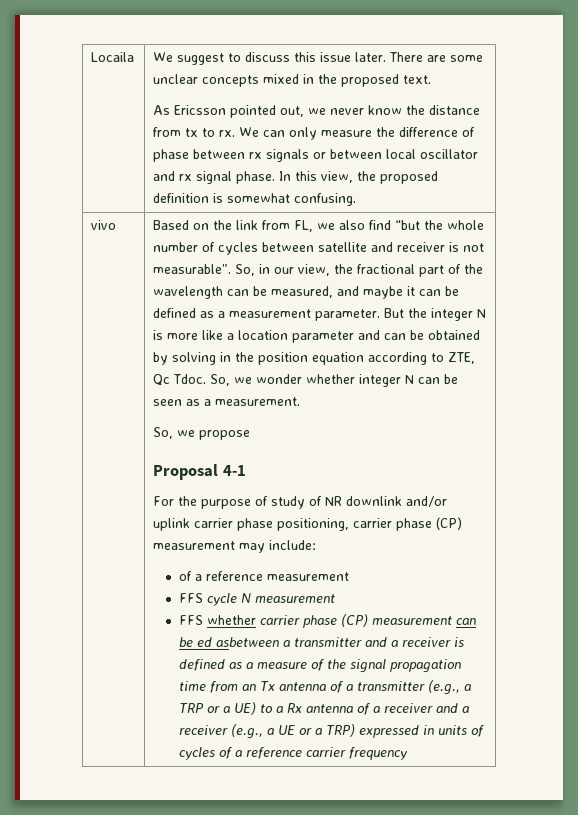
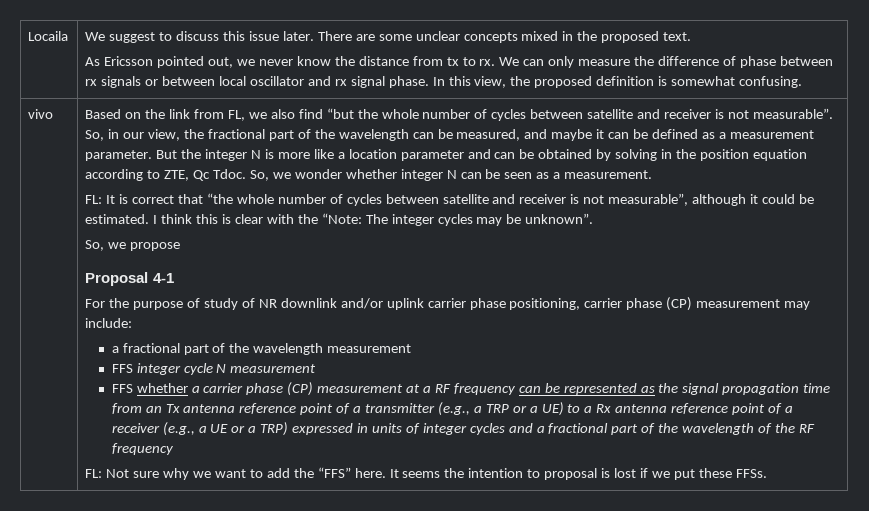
(301, 401) none -> [85,193,814,206] [85,213,594,226] // FL: It is correct that “the whole number of cycles between satellite and receiver is not measurable”, although it could be estimated. I think this is clear with the “Note: The integer cycles may be unknown”.
[178,571,349,581] [178,593,203,603] of a reference measurement // FFS -> [111,343,412,355] [111,363,181,375] a fractional part of the wavelength measurement // FFS integer
[259,614,476,628] [178,637,464,647] [178,659,324,671] carrier phase (CP) measurement can be ed asbetween a transmitter and a receiver is defined as a measure of -> [191,382,655,396] a carrier phase (CP) measurement at a RF frequency can be represented as
(326, 686) none -> [239,403,334,415] reference point
(353, 708) none -> [671,403,766,415] reference point
[435,703,469,713] [178,725,228,735] and a receiver -> (160, 428) none
[178,747,408,760] cycles of a reference carrier frequency -> [422,423,815,435] [111,443,174,455] [85,467,767,480] integer cycles and a fractional part of the wavelength of the RF frequency // FL: Not sure why we want to add the “FFS” here. It seems the intention to proposal is lost if we put these FFSs.

